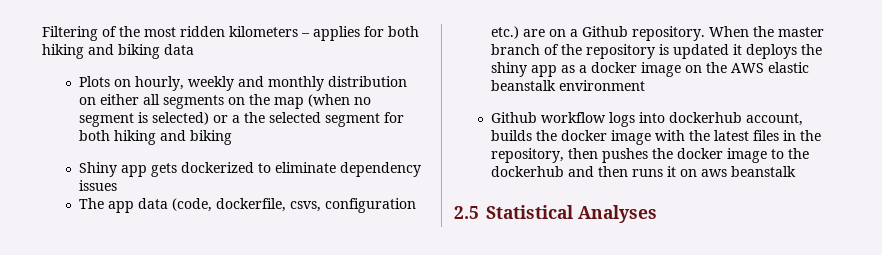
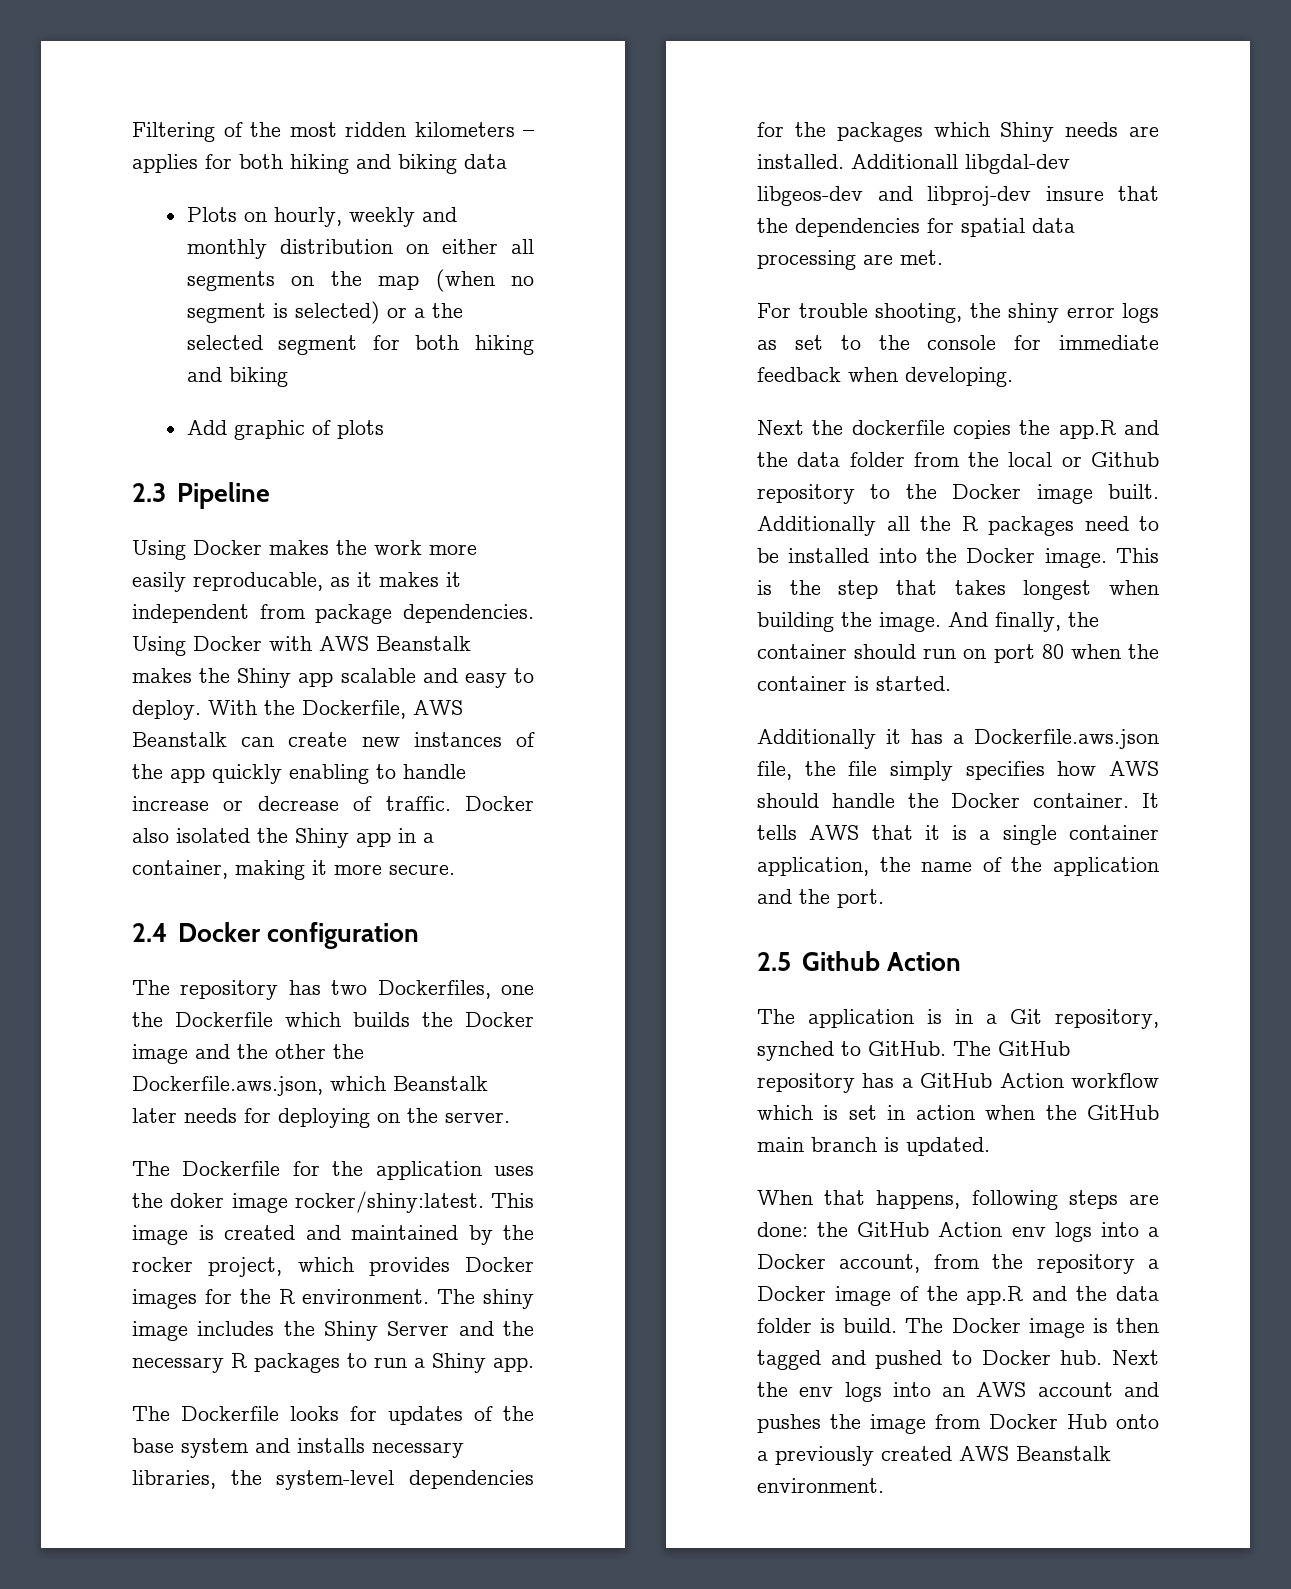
[79,162,422,177] [79,180,118,191] [79,198,417,213] [491,26,825,41] [491,44,823,59] [491,62,810,77] [491,80,646,91] [491,112,804,127] [491,130,822,145] [491,148,810,163] [491,166,797,177] [454,205,657,223] Shiny app gets dockerized to eliminate dependency issues // The app data (code, dockerfile, csvs, configuration etc.) are on a Github repository. When the master branch of the repository is updated it deploys the shiny app as a docker image on the AWS elastic beanstalk environment // Github workflow logs into dockerhub account, builds the docker image with the latest files in the repository, then pushes the docker image to the dockerhub and then runs it on aws beanstalk // 2.5 Statistical Analyses -> [186,420,384,440] [132,482,270,509] [132,540,477,560] [132,572,461,592] [132,604,534,624] [132,636,471,656] [132,668,534,688] [132,700,463,720] [132,732,535,747] [132,764,466,784] [132,796,534,811] [132,828,434,848] [132,860,455,880] [132,922,419,949] [132,980,534,1000] [132,1012,534,1027] [132,1044,364,1064] [132,1076,488,1096] [132,1108,510,1128] [132,1161,534,1180] [132,1191,534,1213] [132,1225,534,1245] [132,1257,534,1277] [132,1289,534,1309] [132,1321,534,1341] [132,1353,534,1373] [132,1406,534,1425] [132,1438,464,1458] [132,1470,534,1490] [757,122,1159,142] [757,154,1070,174] [757,186,1159,206] [757,218,1075,237] [757,250,943,270] [757,303,1159,323] [757,335,1159,350] [757,367,1013,387] [757,420,1159,439] [757,452,1159,467] [757,484,1159,504] [757,516,1159,536] [757,548,1159,568] [757,580,1159,600] [757,612,1099,632] [757,644,1159,663] [757,676,951,691] [757,729,1159,749] [757,761,1159,781] [757,793,1159,808] [757,825,1159,845] [757,857,1159,876] [757,889,884,908] [757,951,961,971] [757,1009,1159,1029] [757,1041,1070,1061] [757,1073,1159,1093] [757,1105,1159,1120] [757,1137,990,1156] [757,1190,1159,1210] [757,1222,1159,1242] [757,1254,1159,1274] [757,1286,1159,1306] [757,1318,1159,1338] [757,1350,1159,1370] [757,1382,1159,1402] [757,1414,1159,1434] [757,1446,1111,1466] [757,1478,884,1493] Add graphic of plots // 2.3 Pipeline // Using Docker makes the work more easily reproducable, as it makes it independent from package dependencies. Using Docker with AWS Beanstalk makes the Shiny app scalable and easy to deploy. With the Dockerfile, AWS Beanstalk can create new instances of the app quickly enabling to handle increase or decrease of traffic. Docker also isolated the Shiny app in a container, making it more secure. // 2.4 Docker configuration // The repository has two Dockerfiles, one the Dockerfile which builds the Docker image and the other the Dockerfile.aws.json, which Beanstalk later needs for deploying on the server. // The Dockerfile for the application uses the doker image rocker/shiny:latest. This image is created and maintained by the rocker project, which provides Docker images for the R environment. The shiny image includes the Shiny Server and the necessary R packages to run a Shiny app. // The Dockerfile looks for updates of the base system and installs necessary libraries, the system-level dependencies for the packages which Shiny needs are installed. Additionall libgdal-dev libgeos-dev and libproj-dev insure that the dependencies for spatial data processing are met. // For trouble shooting, the shiny error logs as set to the console for immediate feedback when developing. // Next the dockerfile copies the app.R and the data folder from the local or Github repository to the Docker image built. Additionally all the R packages need to be installed into the Docker image. This is the step that takes longest when building the image. And finally, the container should run on port 80 when the container is started. // Additionally it has a Dockerfile.aws.json file, the file simply specifies how AWS should handle the Docker container. It tells AWS that it is a single container application, the name of the application and the port. // 2.5 Github Action // The application is in a Git repository, synched to GitHub. The GitHub repository has a GitHub Action workflow which is set in action when the GitHub main branch is updated. // When that happens, following steps are done: the GitHub Action env logs into a Docker account, from the repository a Docker image of the app.R and the data folder is build. The Docker image is then tagged and pushed to Docker hub. Next the env logs into an AWS account and pushes the image from Docker Hub onto a previously created AWS Beanstalk environment.

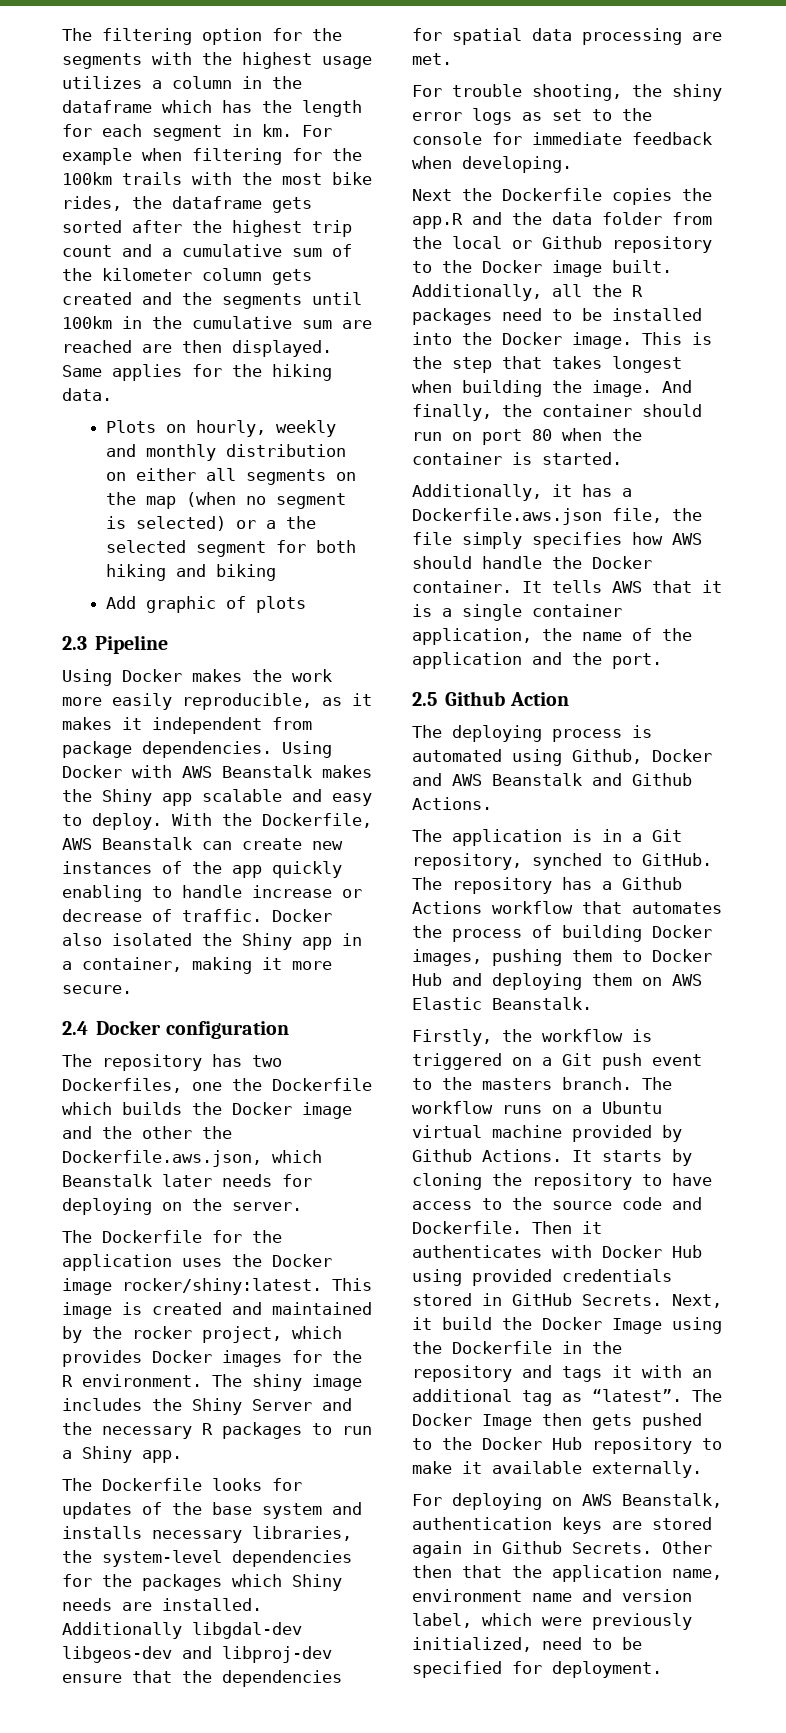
[132,122,534,142] [132,154,507,174] Filtering of the most ridden kilometers – applies for both hiking and biking data -> [62,28,342,45] [62,52,372,69] [62,76,302,89] [62,100,362,117] [62,124,332,141] [62,148,362,165] [62,172,372,185] [62,196,312,213] [62,220,352,237] [62,244,352,257] [62,268,312,285] [62,292,362,309] [62,316,372,329] [62,340,332,357] [62,364,332,381] [62,388,112,401] The filtering option for the segments with the highest usage utilizes a column in the dataframe which has the length for each segment in km. For example when filtering for the 100km trails with the most bike rides, the dataframe gets sorted after the highest trip count and a cumulative sum of the kilometer column gets created and the segments until 100km in the cumulative sum are reached are then displayed. Same applies for the hiking data.
[193,572,323,591] reproducable, -> [182,693,312,710] reproducible,
[170,1193,225,1208] doker -> [272,1254,332,1267] Docker
[851,154,958,169] Additionall -> [62,1622,182,1639] Additionally
[1045,186,1104,201] insure -> [62,1674,122,1683] ensure
[851,420,945,435] dockerfile -> [502,188,602,201] Dockerfile
[757,516,876,536] Additionally -> [412,284,542,301] Additionally,
[757,729,876,749] Additionally -> [412,484,542,501] Additionally,
(961, 961) none -> [412,725,652,742] [412,749,712,766] [412,773,692,786] [412,797,492,810] // The deploying process is automated using Github, Docker and AWS Beanstalk and Github Actions.
[998,1041,1070,1056] GitHub -> (442, 883) none
[920,1073,1159,1088] [757,1105,1159,1120] [757,1137,990,1156] [757,1190,1159,1210] [757,1222,1159,1242] [757,1254,1159,1274] [757,1286,1159,1306] [757,1318,1159,1338] [757,1350,1159,1370] [757,1382,1159,1402] [757,1414,1159,1434] [757,1446,1111,1466] [757,1478,884,1493] GitHub Action workflow which is set in action when the GitHub main branch is updated. // When that happens, following steps are done: the GitHub Action env logs into a Docker account, from the repository a Docker image of the app.R and the data folder is build. The Docker image is then tagged and pushed to Docker hub. Next the env logs into an AWS account and pushes the image from Docker Hub onto a previously created AWS Beanstalk environment. -> [622,877,682,890] [412,901,722,914] [412,925,712,942] [412,949,712,966] [412,973,702,990] [412,997,592,1010] [412,1029,652,1046] [412,1053,702,1070] [412,1077,672,1090] [412,1101,662,1114] [412,1125,682,1142] [412,1149,692,1166] [412,1173,712,1190] [412,1197,702,1210] [412,1221,602,1234] [412,1245,702,1258] [412,1269,672,1286] [412,1293,722,1308] [412,1317,722,1334] [412,1341,622,1354] [412,1365,712,1382] [412,1389,722,1406] [412,1413,702,1430] [412,1437,722,1454] [412,1461,702,1478] [412,1493,722,1510] [412,1517,712,1534] [412,1541,712,1558] [412,1565,722,1582] [412,1589,692,1602] [412,1613,692,1630] [412,1637,642,1652] [412,1661,662,1678] Github Actions workflow that automates the process of building Docker images, pushing them to Docker Hub and deploying them on AWS Elastic Beanstalk. // Firstly, the workflow is triggered on a Git push event to the masters branch. The workflow runs on a Ubuntu virtual machine provided by Github Actions. It starts by cloning the repository to have access to the source code and Dockerfile. Then it authenticates with Docker Hub using provided credentials stored in GitHub Secrets. Next, it build the Docker Image using the Dockerfile in the repository and tags it with an additional tag as “latest”. The Docker Image then gets pushed to the Docker Hub repository to make it available externally. // For deploying on AWS Beanstalk, authentication keys are stored again in Github Secrets. Other then that the application name, environment name and version label, which were previously initialized, need to be specified for deployment.

